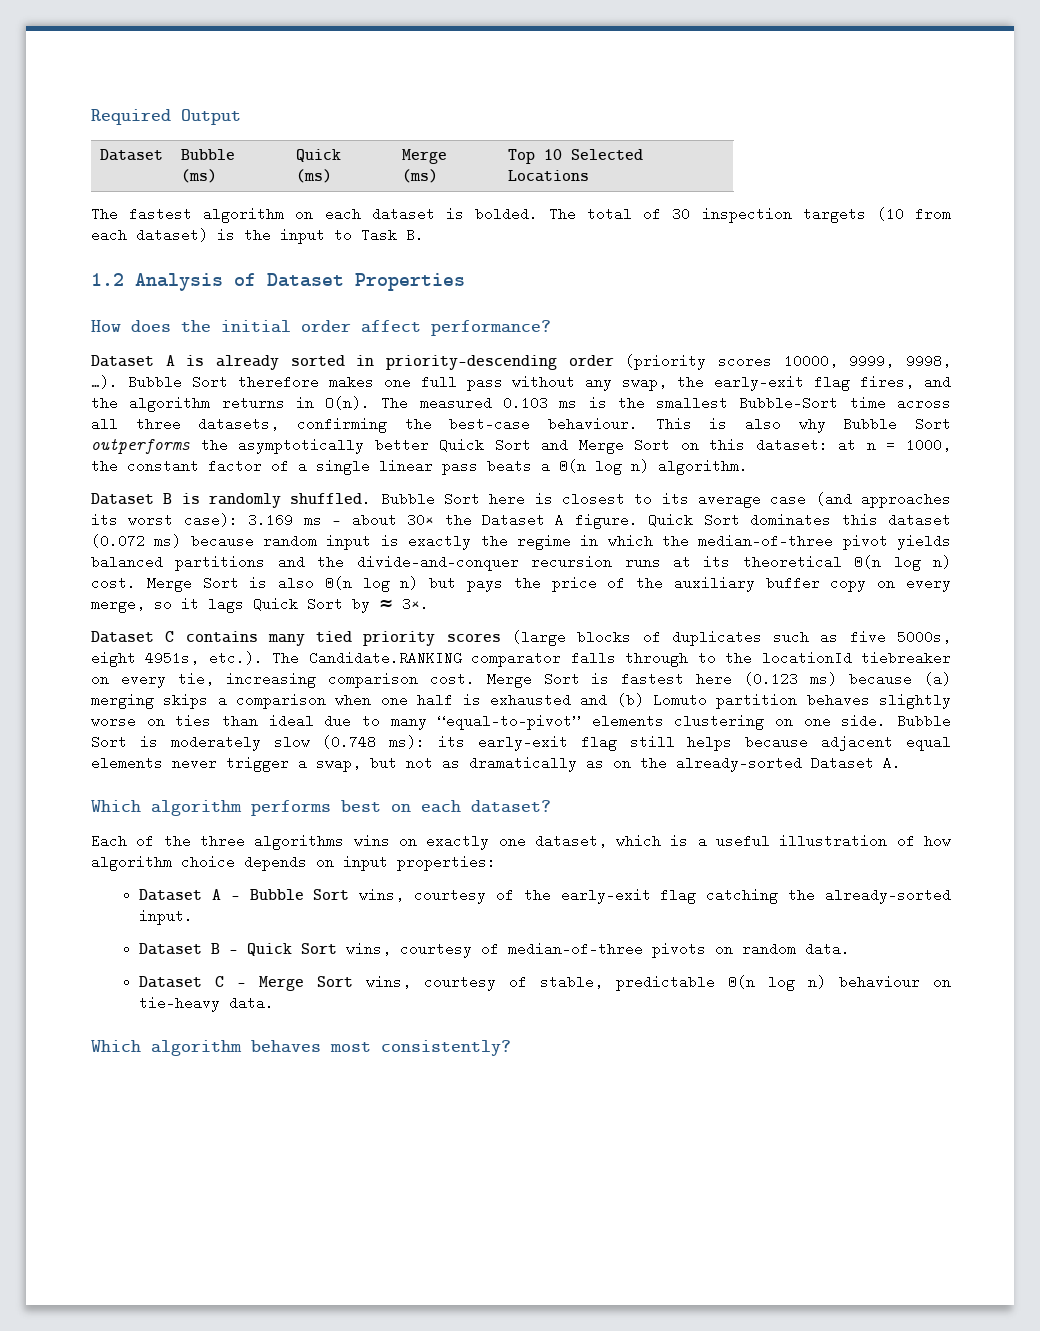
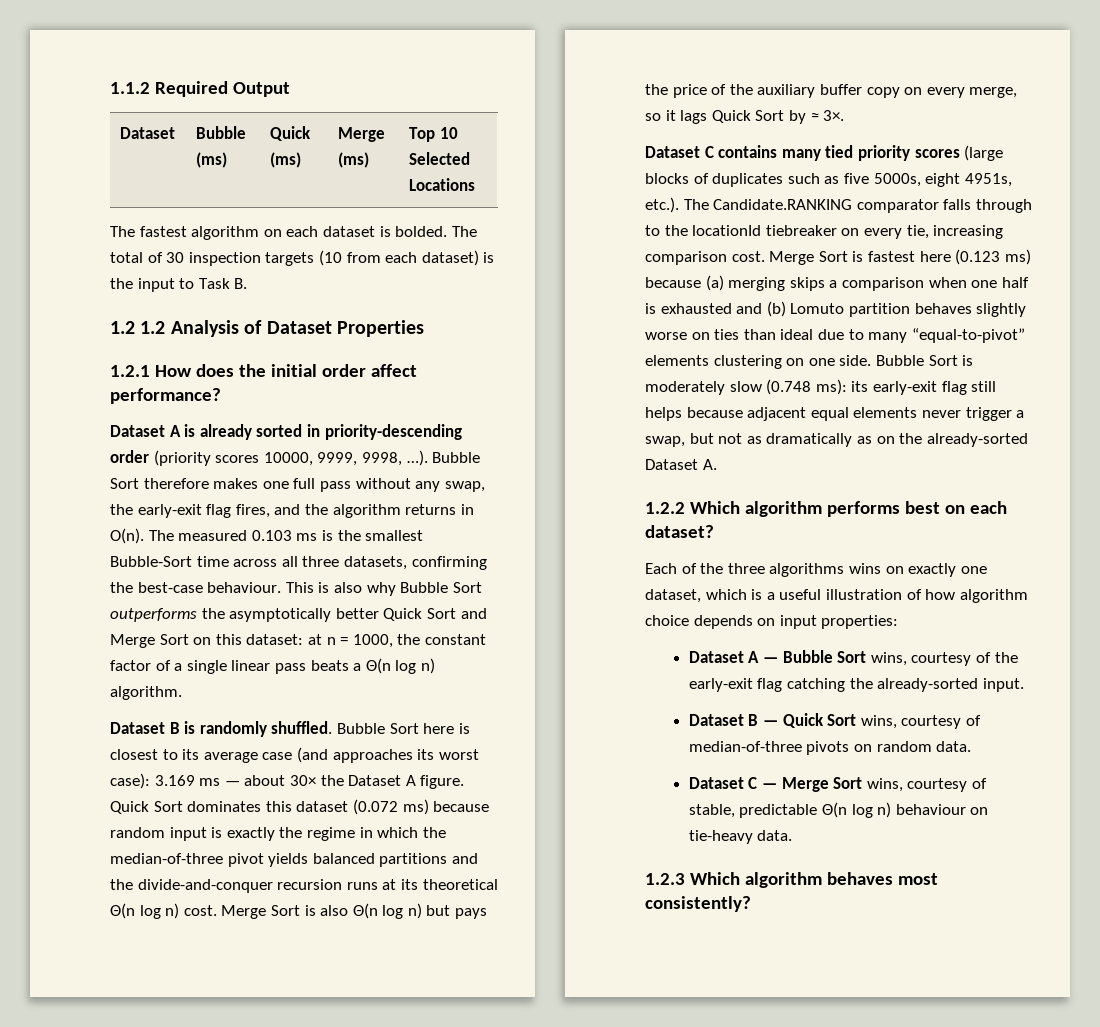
(91, 117) none -> [110,82,150,94] 1.1.2
(124, 279) none -> [140,321,166,334] 1.2
(465, 282) none -> [110,365,150,377] 1.2.1
(901, 763) none -> [645,502,685,514] 1.2.2
(275, 1003) none -> [645,873,685,885] 1.2.3

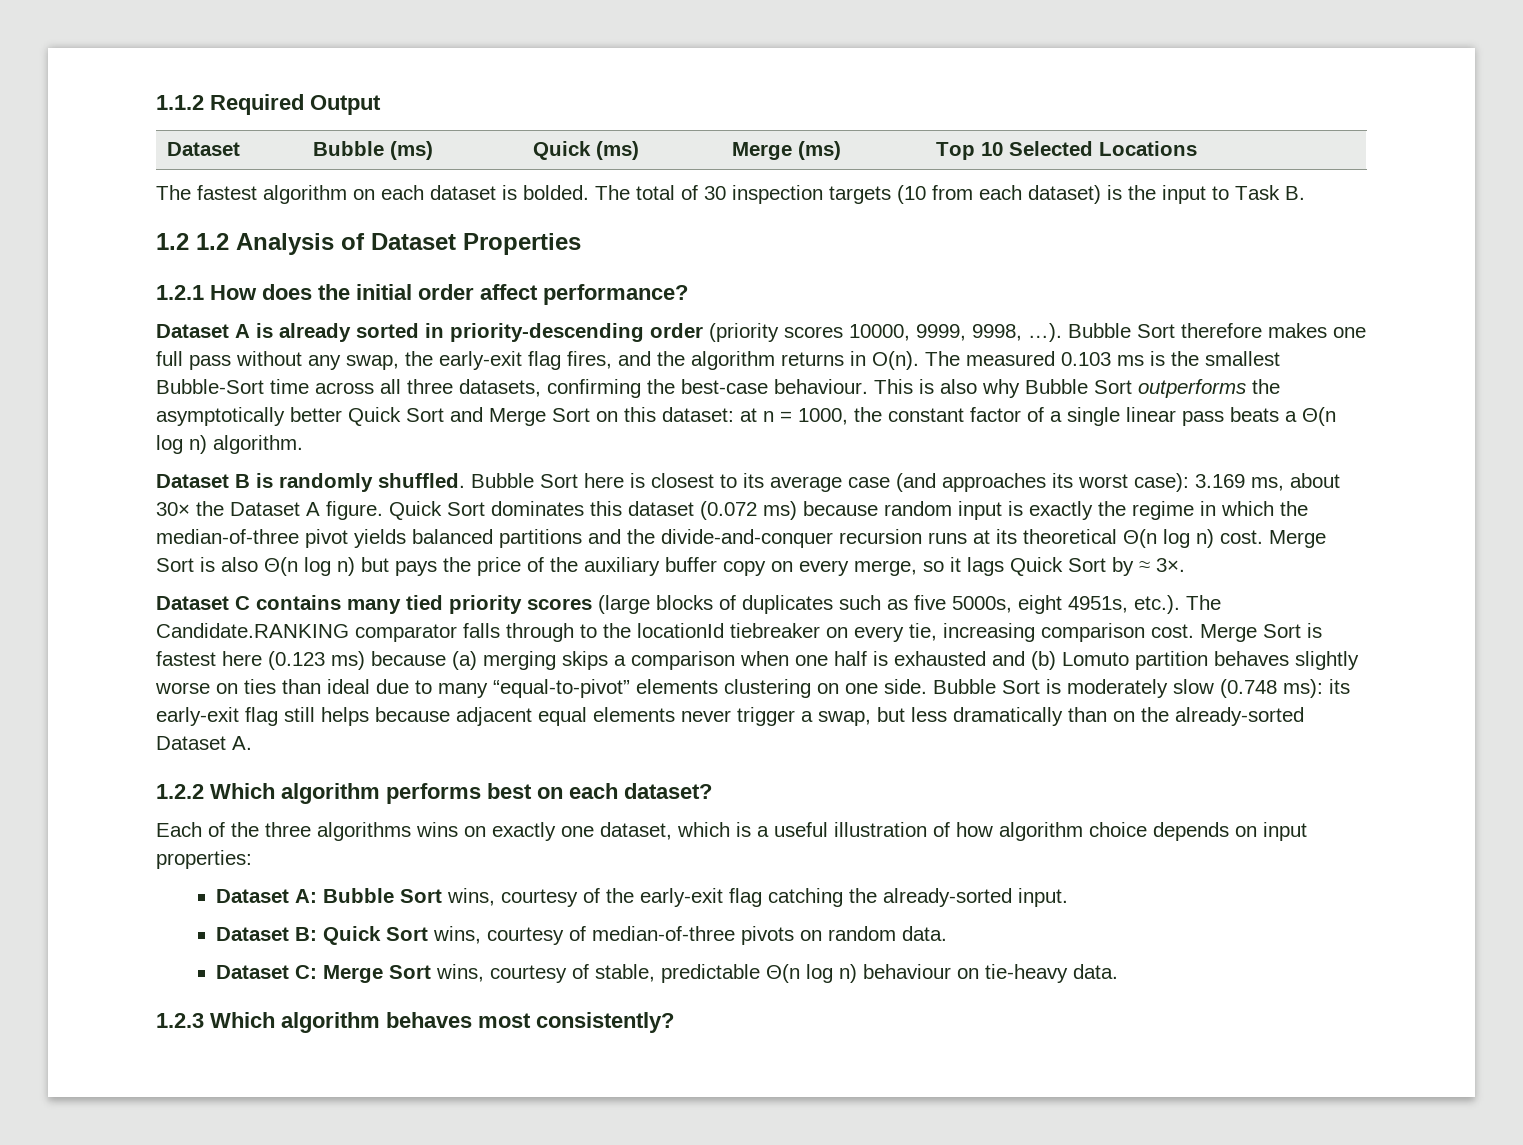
[199,778,240,786] ms — -> [1251,477,1284,491] ms,
[718,433,872,447] not as dramatically as -> [911,707,1107,726] less dramatically than
[748,651,779,663] A — -> [295,889,318,903] A:
[748,714,779,726] B — -> [295,927,318,941] B:
[748,777,778,789] C — -> [295,965,318,979] C:

